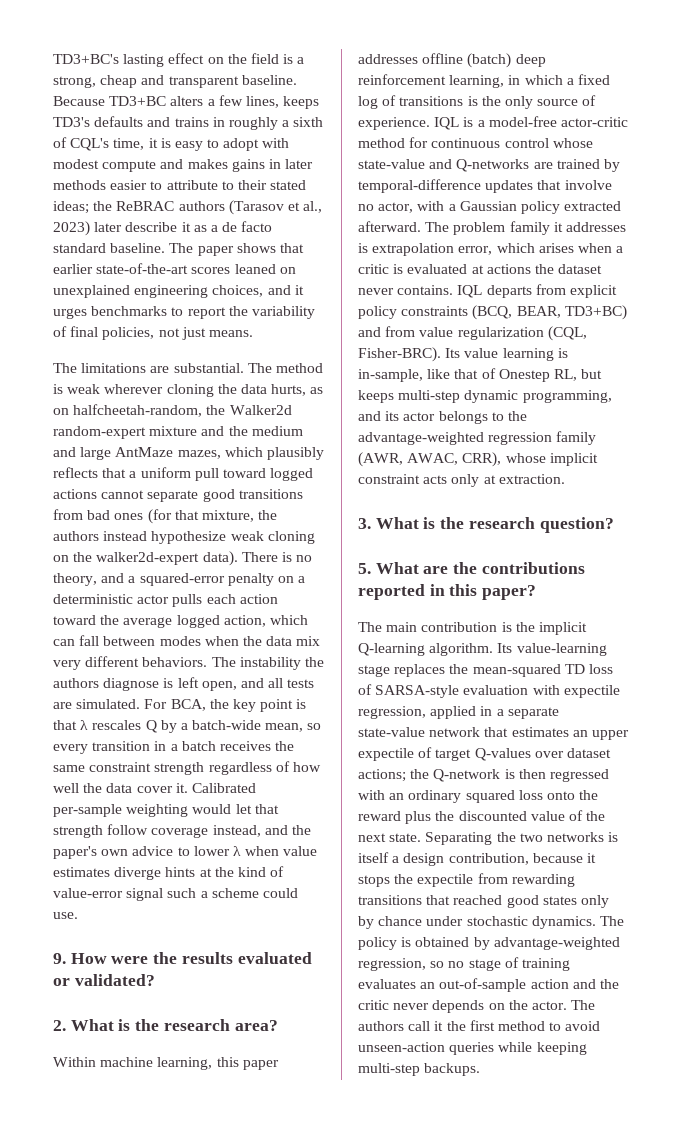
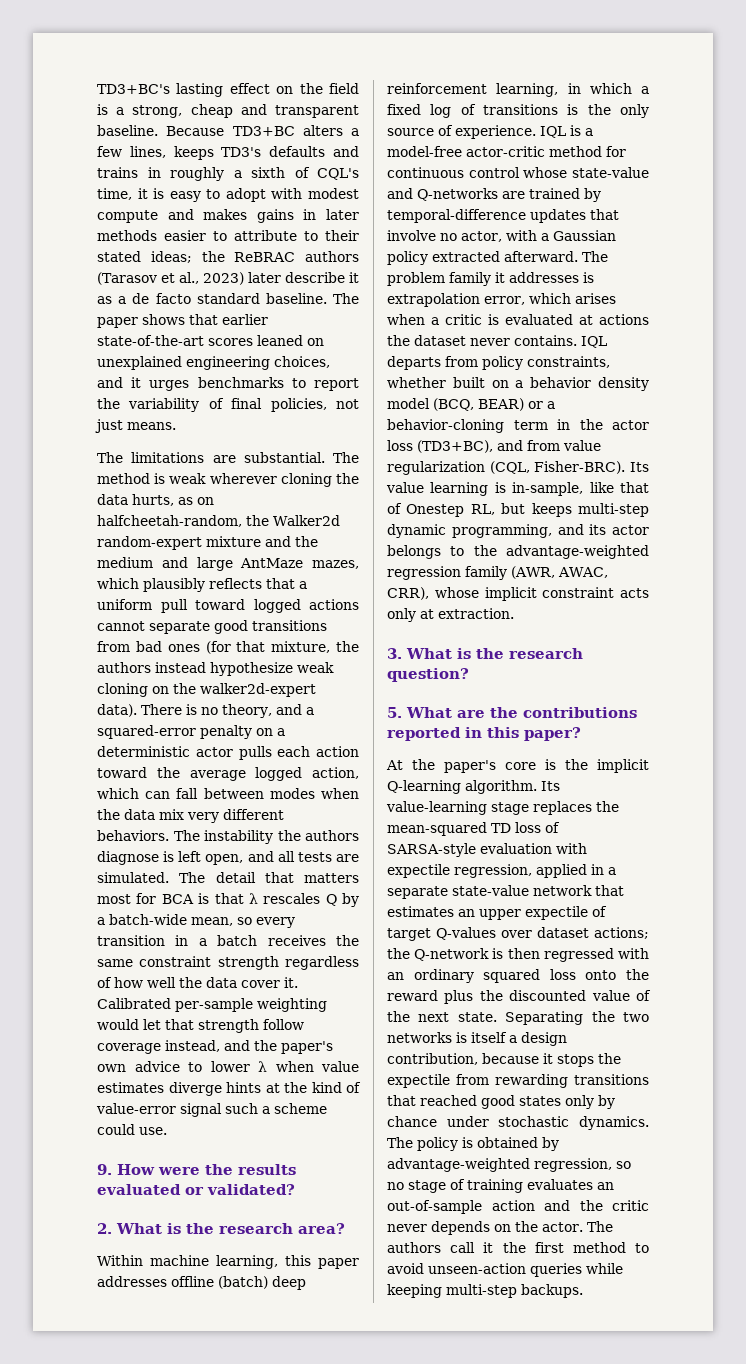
[144,699,294,712] For BCA, the key point -> [179,872,359,883] [97,893,194,904] The detail that matters most for BCA
[569,285,617,298] [358,305,627,320] explicit policy constraints (BCQ, BEAR, TD3+BC) -> [482,356,610,370] [387,377,649,391] [387,398,555,411] [387,419,649,433] [387,440,493,453] policy constraints, whether built on a behavior density model (BCQ, BEAR) or a behavior-cloning term in the actor loss (TD3+BC),
[358,622,498,632] The main contribution -> [386,759,536,773] At the paper's core

